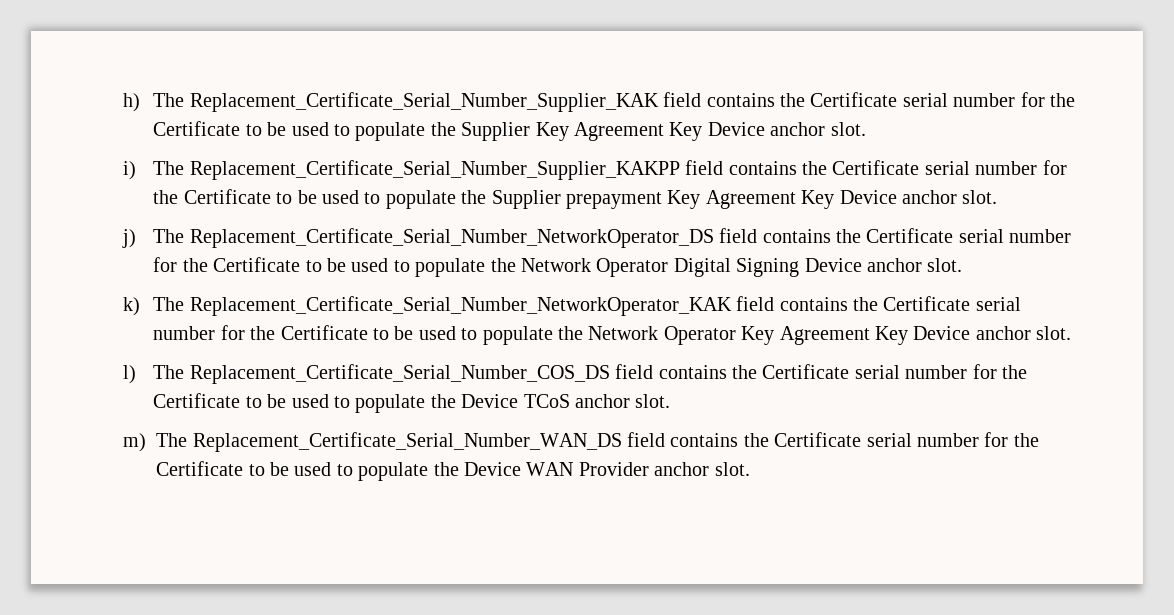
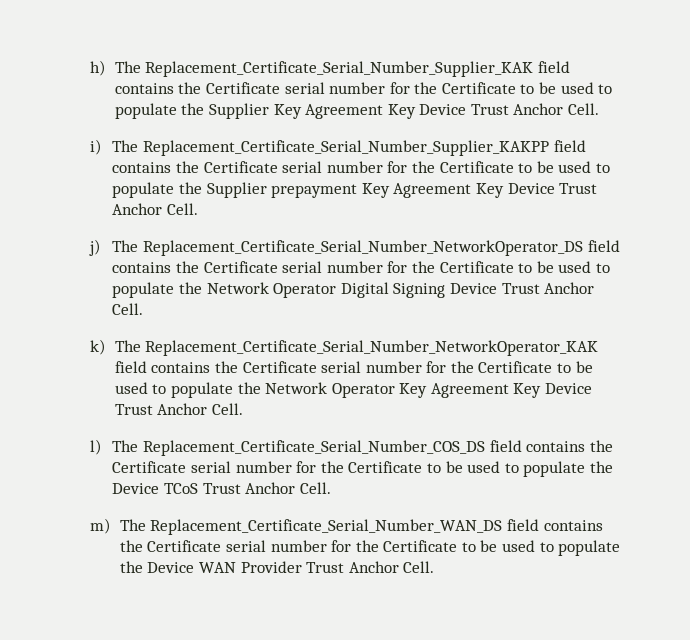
[770,122,866,136] anchor slot. -> [470,103,600,115] Trust Anchor Cell.
[901,190,998,204] anchor slot. -> [559,183,598,194] [112,203,199,215] Trust Anchor Cell.
[866,258,963,272] anchor slot. -> [501,282,595,294] [112,303,144,315] Trust Anchor Cell.
[975,326,1072,340] anchor slot. -> [114,403,243,415] Trust Anchor Cell.
[574,394,671,408] anchor slot. -> [202,482,331,494] Trust Anchor Cell.
[654,462,750,476] anchor slot. -> [306,561,435,573] Trust Anchor Cell.

